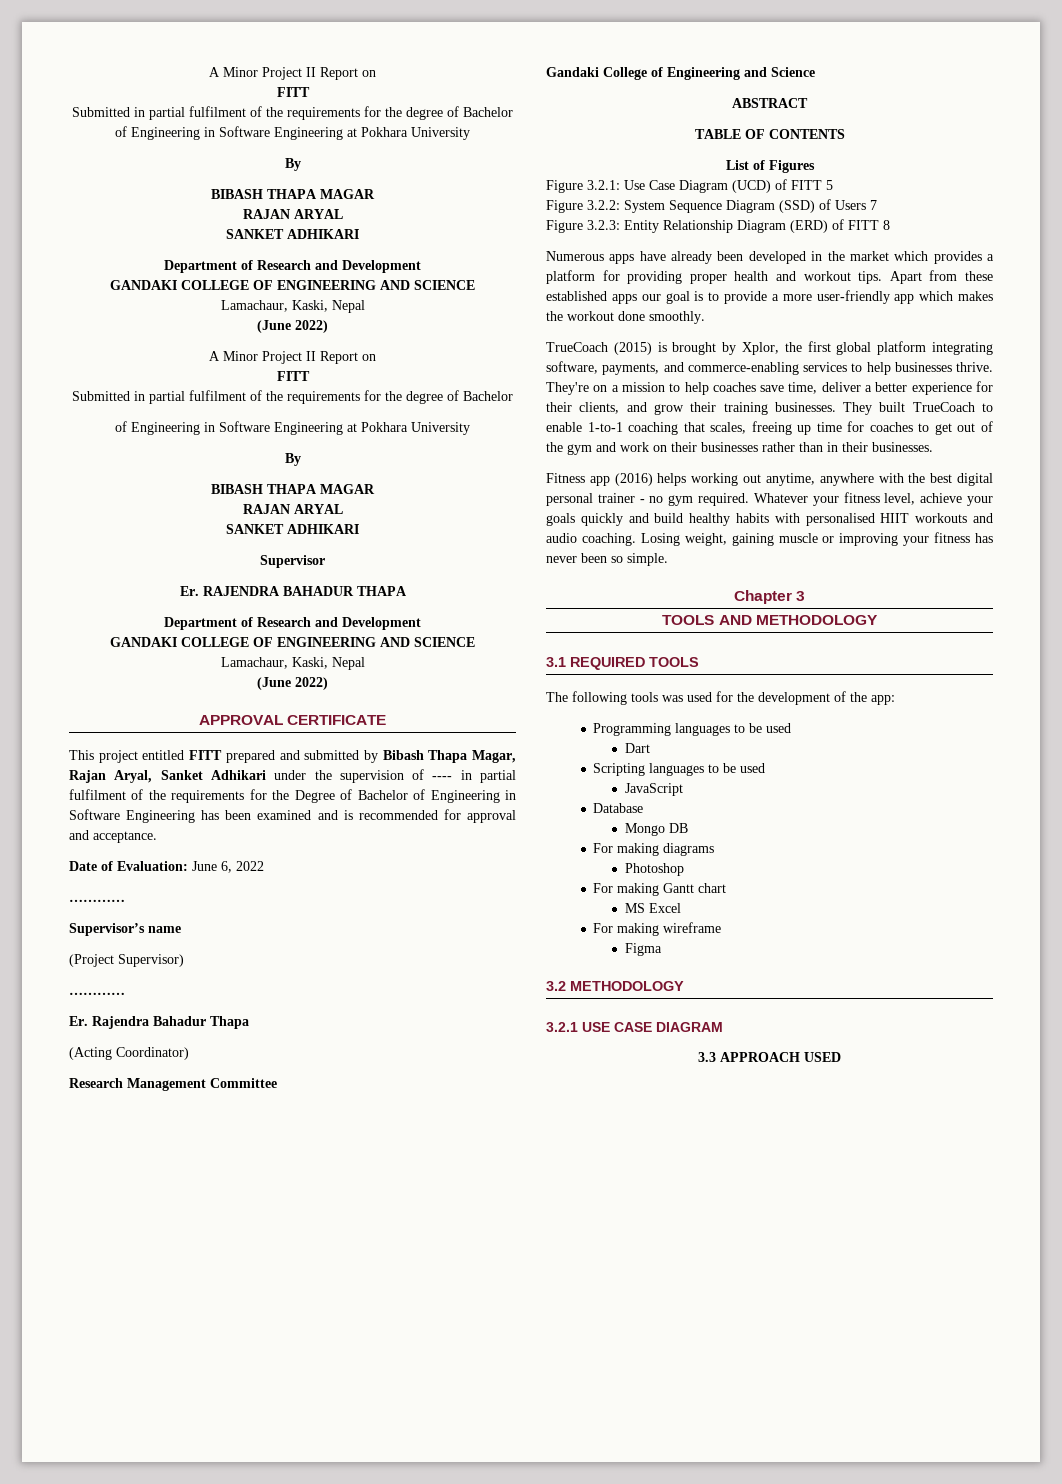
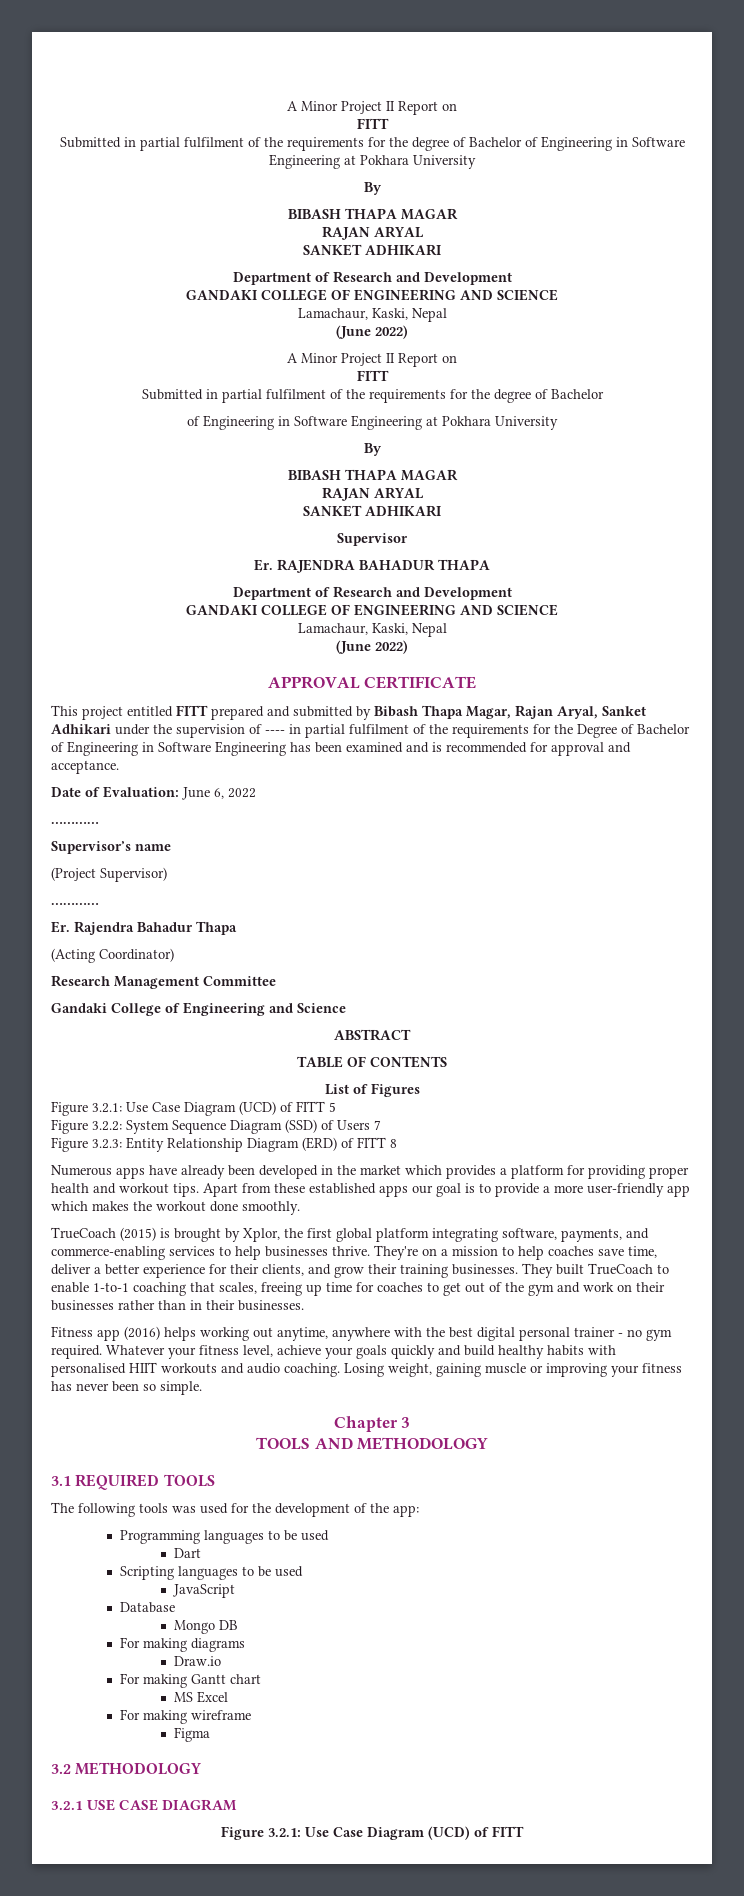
[625,863,685,876] Photoshop -> [173,1656,221,1666] Draw.io
[698,1052,841,1062] 3.3 APPROACH USED -> [221,1826,524,1840] Figure 3.2.1: Use Case Diagram (UCD) of FITT

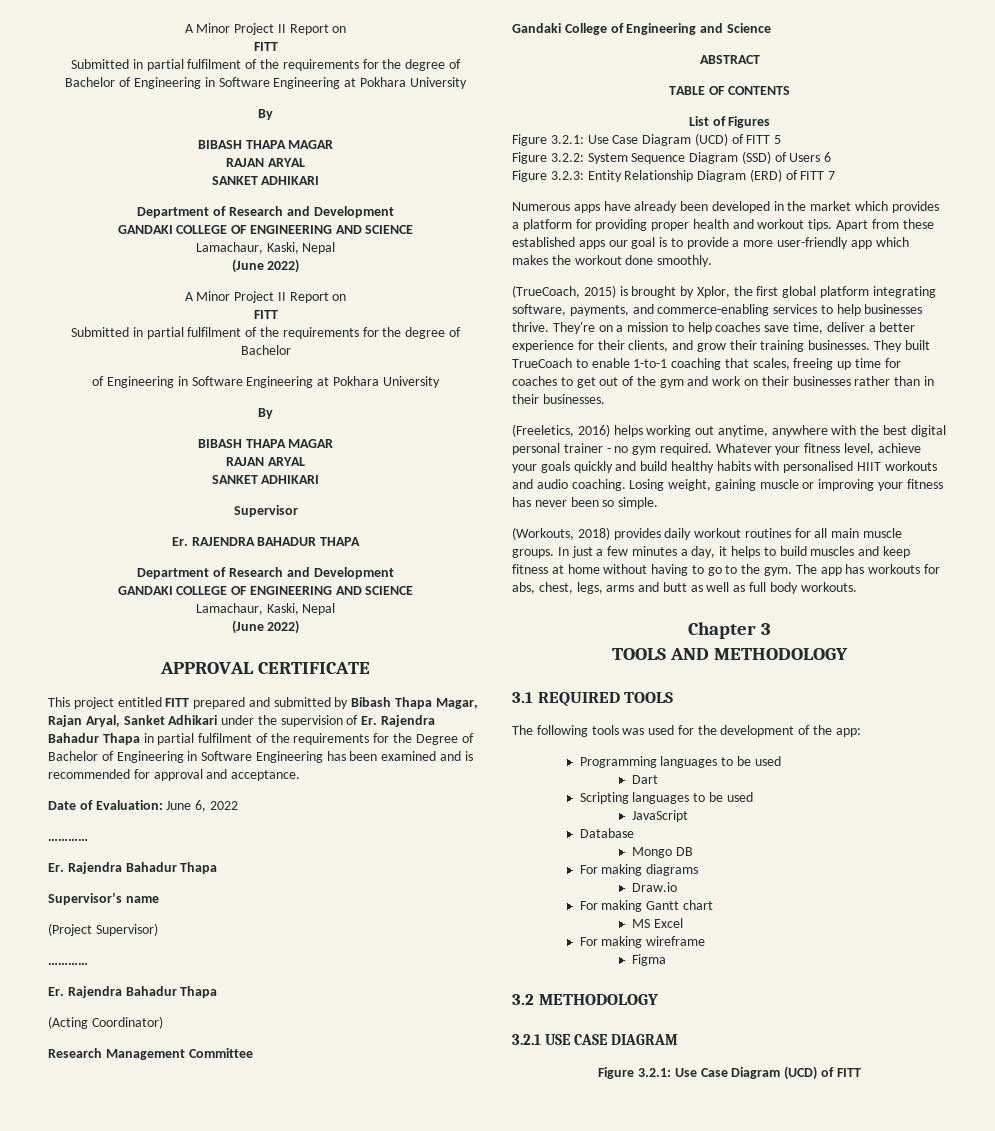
[265,730,285,734] ---- -> [361,715,436,727] [48,733,140,745] Er. Rajendra Bahadur Thapa
(99, 823) none -> [48,862,218,874] // Er. Rajendra Bahadur Thapa
[374,1120,381,1130] 7 -> [824,152,832,162] 6
[390,1139,397,1148] 8 -> [828,171,836,180] 7
[51,1227,156,1241] TrueCoach (2015) -> [512,285,616,298] (TrueCoach, 2015)
[51,1326,160,1341] Fitness app (2016) -> [512,424,610,437] (Freeletics, 2016)
(202, 1388) none -> [512,527,903,540] [512,546,910,558] [512,564,940,576] [512,582,857,594] // (Workouts, 2018) provides daily workout routines for all main muscle groups. In just a few minutes a day, it helps to build muscles and keep fitness at home without having to go to the gym. The app has workouts for abs, chest, legs, arms and butt as well as full body workouts.

